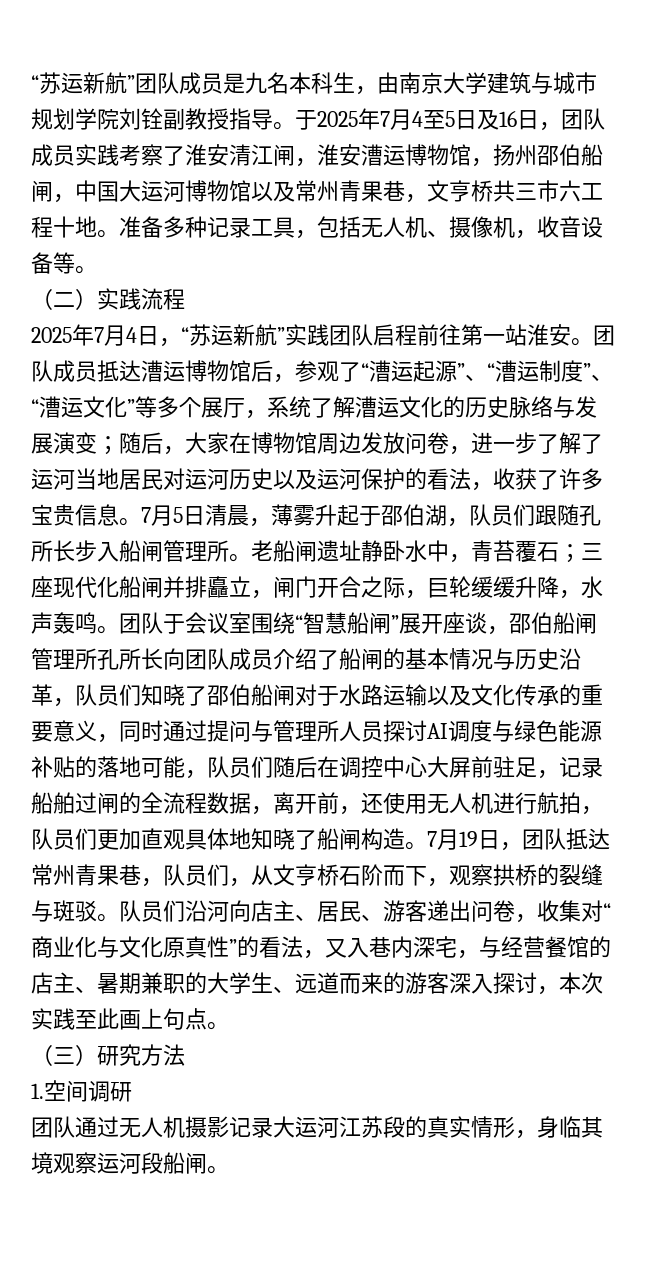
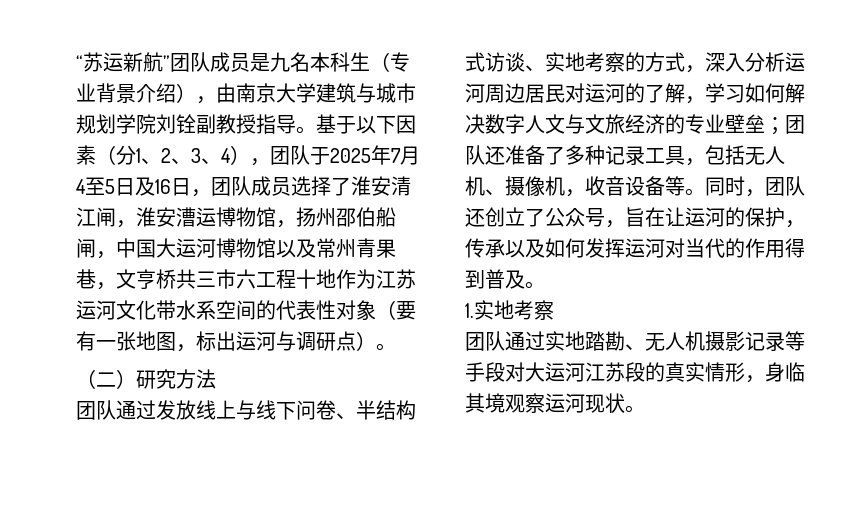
(355, 82) none -> [370,52,410,72] [76,83,196,103] （专业背景介绍）
(295, 126) none -> [316,114,416,134] [76,145,310,166] 基于以下因素（分1、2、3、4），团队
[75,144,163,166] 实践考察 -> [291,176,331,196] 选择
[97,216,163,238] 。准备 -> [336,269,416,289] [76,300,416,320] [76,331,396,352] [76,369,216,389] [76,400,416,420] [465,52,805,73] [465,83,805,104] [465,114,805,135] [465,145,565,165] 作为江苏运河文化带水系空间的代表性对象（要有一张地图，标出运河与调研点）。 // （二）研究方法 // 团队通过发放线上与线下问卷、半结构式访谈、实地考察的方式，深入分析运河周边居民对运河的了解，学习如何解决数字人文与文旅经济的专业壁垒；团队还准备了
[31,288,185,310] [31,324,615,347] [31,360,613,383] [31,396,597,419] [31,432,603,455] [31,468,603,491] [31,504,601,527] [31,540,603,563] [31,576,603,599] [31,612,597,635] [31,648,581,670] [31,684,603,707] [31,720,602,743] [31,756,603,779] [31,792,603,815] [31,828,610,851] [31,864,603,887] [31,900,611,923] [31,936,611,959] [31,972,603,995] [31,1008,229,1030] [31,1044,185,1066] // （二）实践流程 // 2025年7月4日，“苏运新航”实践团队启程前往第一站淮安。团队成员抵达漕运博物馆后，参观了“漕运起源”、“漕运制度”、“漕运文化”等多个展厅，系统了解漕运文化的历史脉络与发展演变；随后，大家在博物馆周边发放问卷，进一步了解了运河当地居民对运河历史以及运河保护的看法，收获了许多宝贵信息。7月5日清晨，薄雾升起于邵伯湖，队员们跟随孔所长步入船闸管理所。老船闸遗址静卧水中，青苔覆石；三座现代化船闸并排矗立，闸门开合之际，巨轮缓缓升降，水声轰鸣。团队于会议室围绕“智慧船闸”展开座谈，邵伯船闸管理所孔所长向团队成员介绍了船闸的基本情况与历史沿革，队员们知晓了邵伯船闸对于水路运输以及文化传承的重要意义，同时通过提问与管理所人员探讨AI调度与绿色能源补贴的落地可能，队员们随后在调控中心大屏前驻足，记录船舶过闸的全流程数据，离开前，还使用无人机进行航拍，队员们更加直观具体地知晓了船闸构造。7月19日，团队抵达常州青果巷，队员们，从文亨桥石阶而下，观察拱桥的裂缝与斑驳。队员们沿河向店主、居民、游客递出问卷，收集对“商业化与文化原真性”的看法，又入巷内深宅，与经营餐馆的店主、暑期兼职的大学生、远道而来的游客深入探讨，本次实践至此画上句点。 // （三）研究方法 -> [705,176,805,197] [465,207,805,228] [465,238,805,258] [465,269,545,289] 同时，团队还创立了公众号，旨在让运河的保护，传承以及如何发挥运河对当代的作用得到普及。
[44,1080,132,1102] [31,1116,119,1138] 空间调研 // 团队通过 -> [474,300,554,321] [465,331,645,351] 实地考察 // 团队通过实地踏勘、
(273, 1127) none -> [785,331,805,351] [465,362,525,382] 等手段对
[141,1152,207,1174] 段船闸 -> [585,393,625,413] 现状

